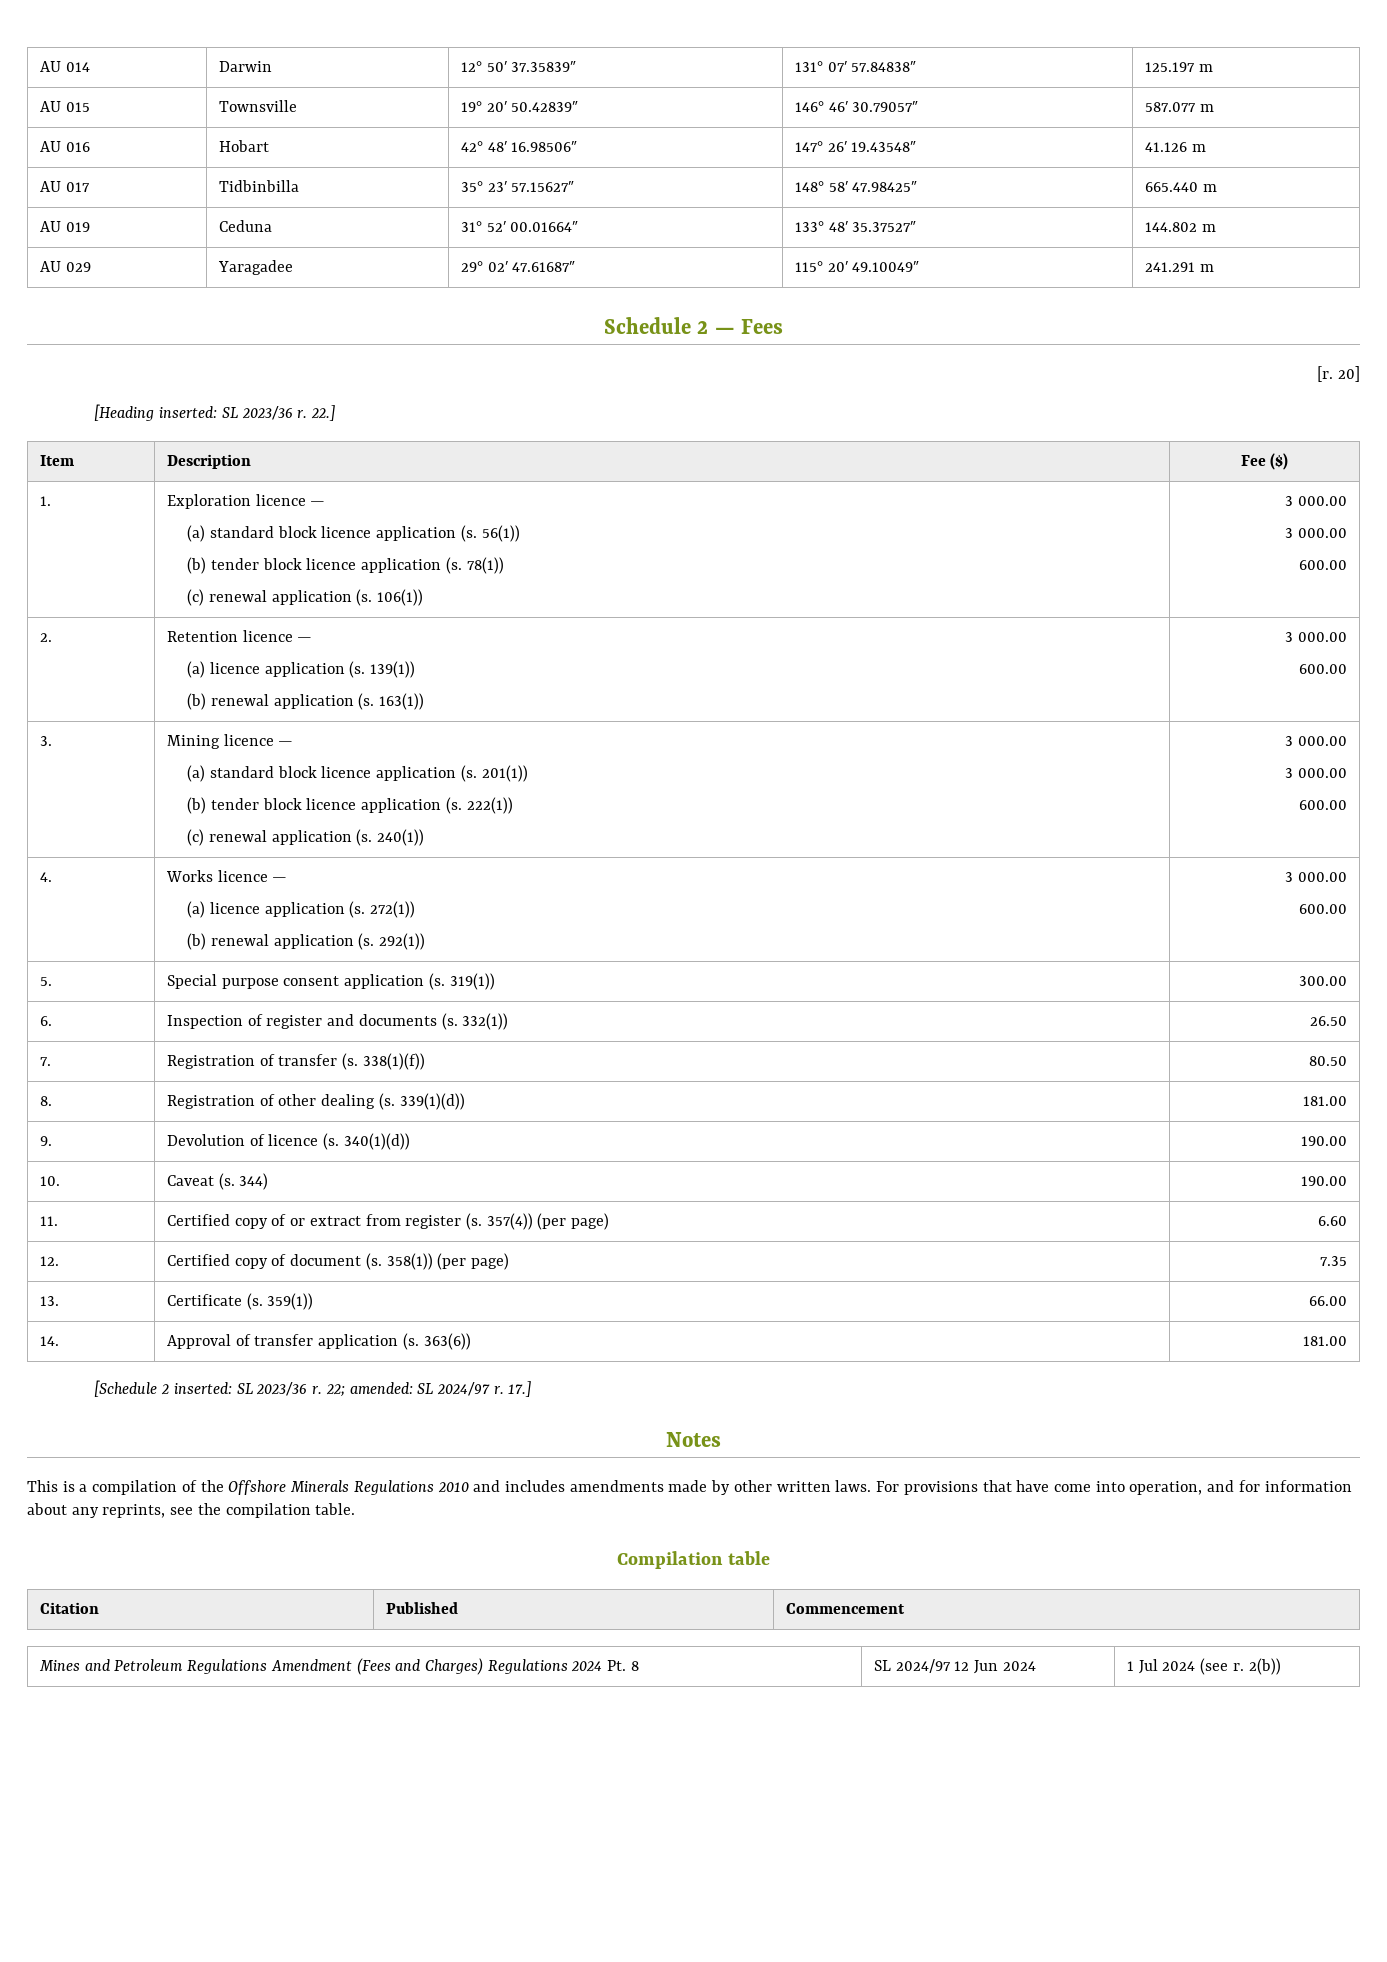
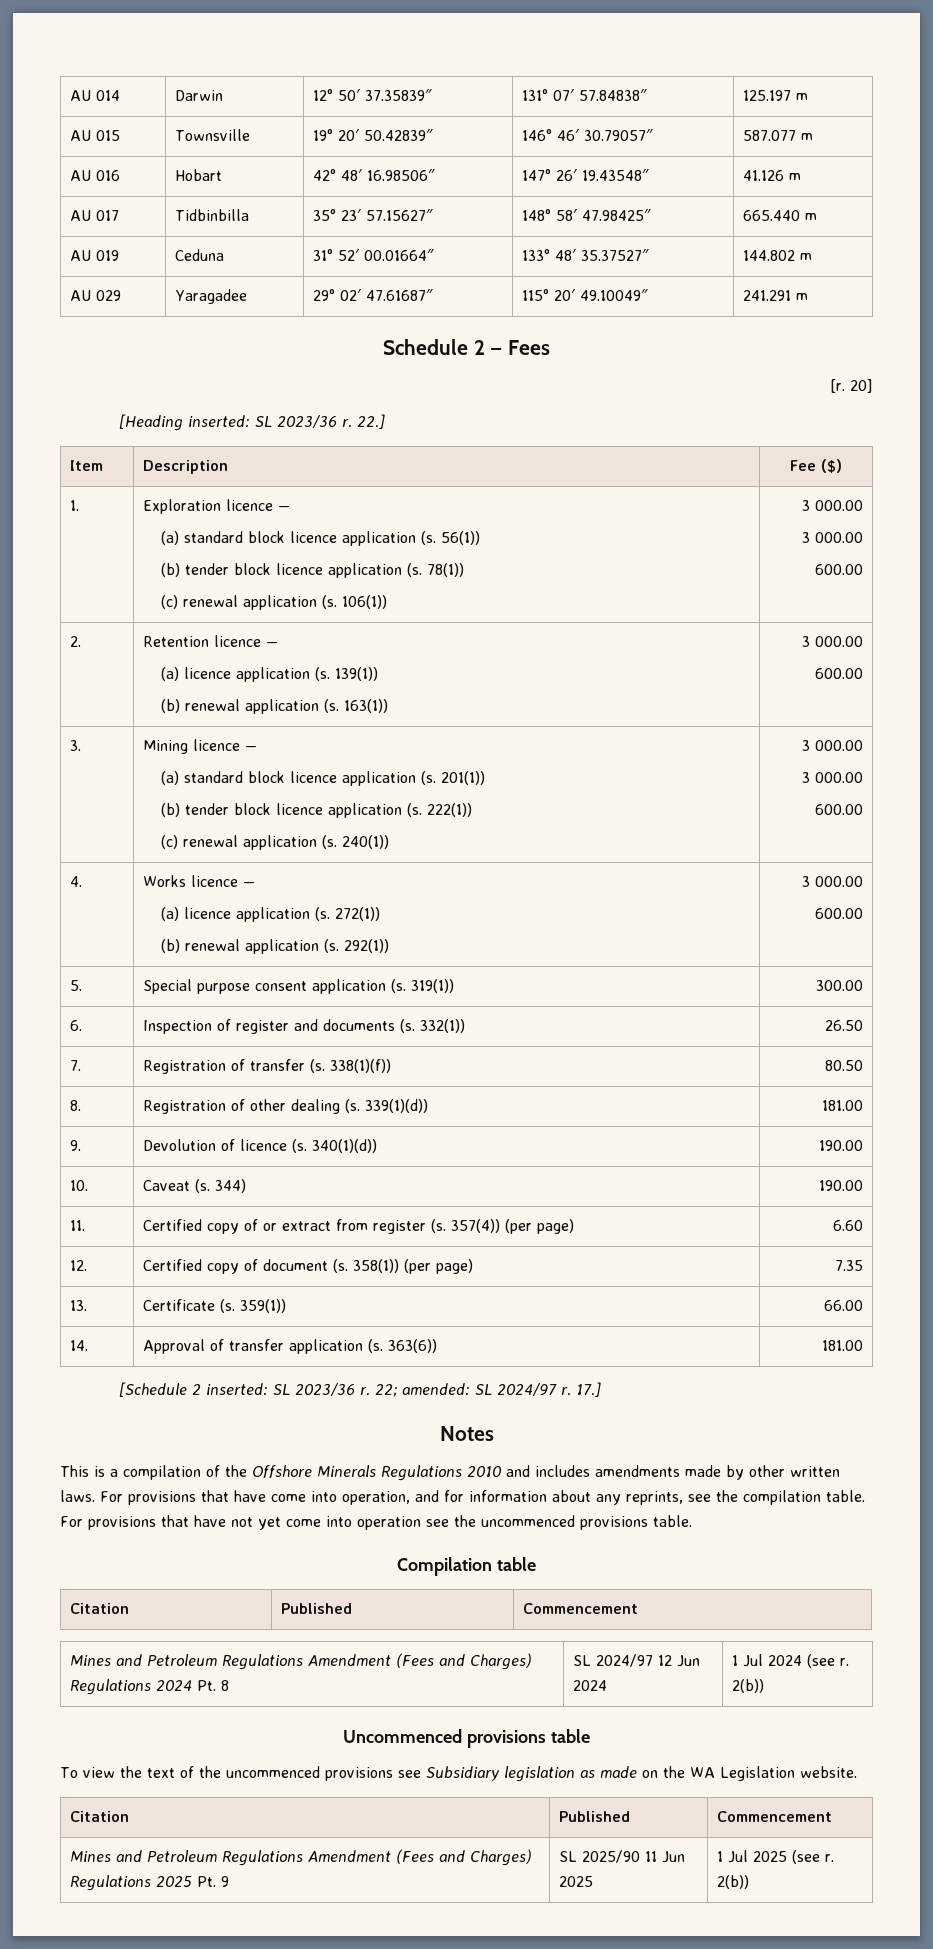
(356, 1509) none -> [60,1515,692,1530] For provisions that have not yet come into operation see the uncommenced provisions table.
(1281, 1666) none -> [343,1729,590,1748] [60,1766,857,1782] [70,1811,130,1822] [559,1811,631,1822] [717,1811,833,1822] [70,1849,533,1866] [70,1875,230,1891] [559,1850,686,1863] [559,1876,594,1887] [717,1850,835,1864] [717,1875,750,1889] // Uncommenced provisions table // To view the text of the uncommenced provisions see Subsidiary legislation as made on the WA Legislation website. // Citation | Published | Commencement // Mines and Petroleum Regulations Amendment (Fees and Charges) Regulations 2025 Pt. 9 | SL 2025/90 11 Jun 2025 | 1 Jul 2025 (see r. 2(b))

